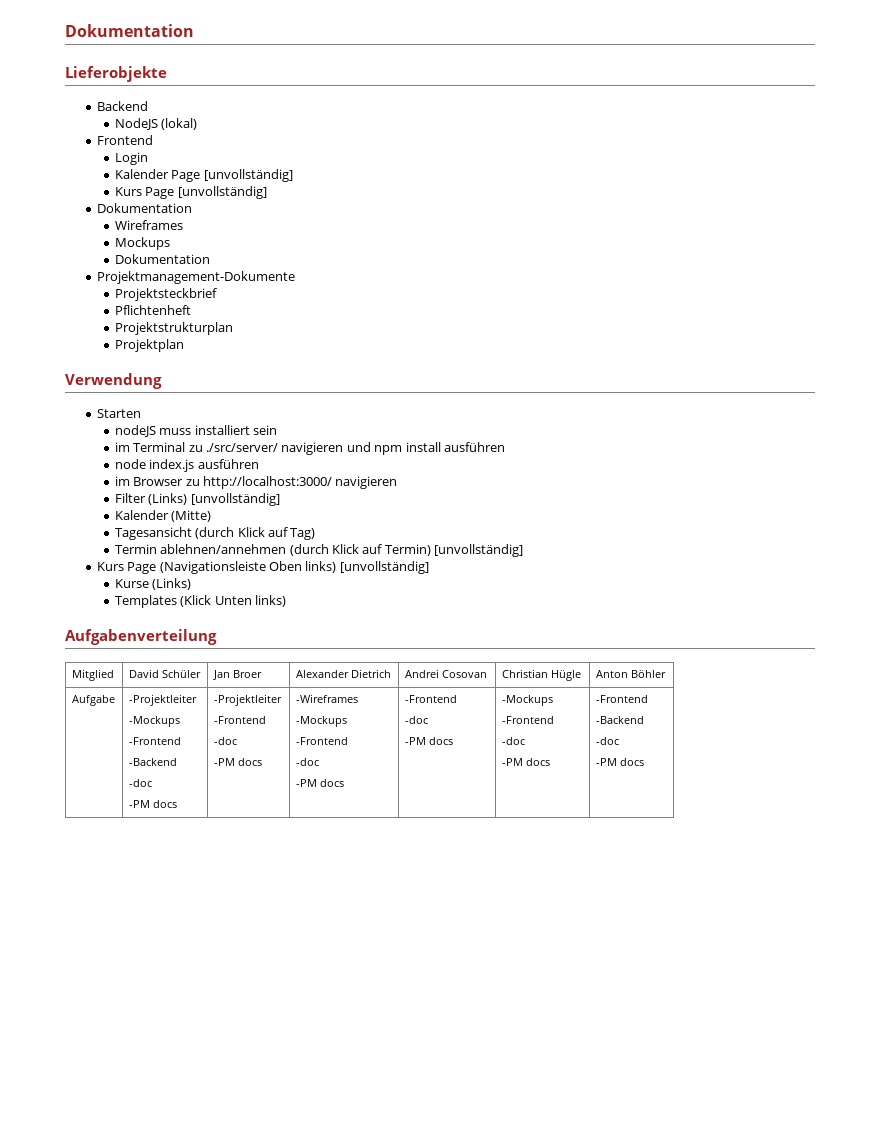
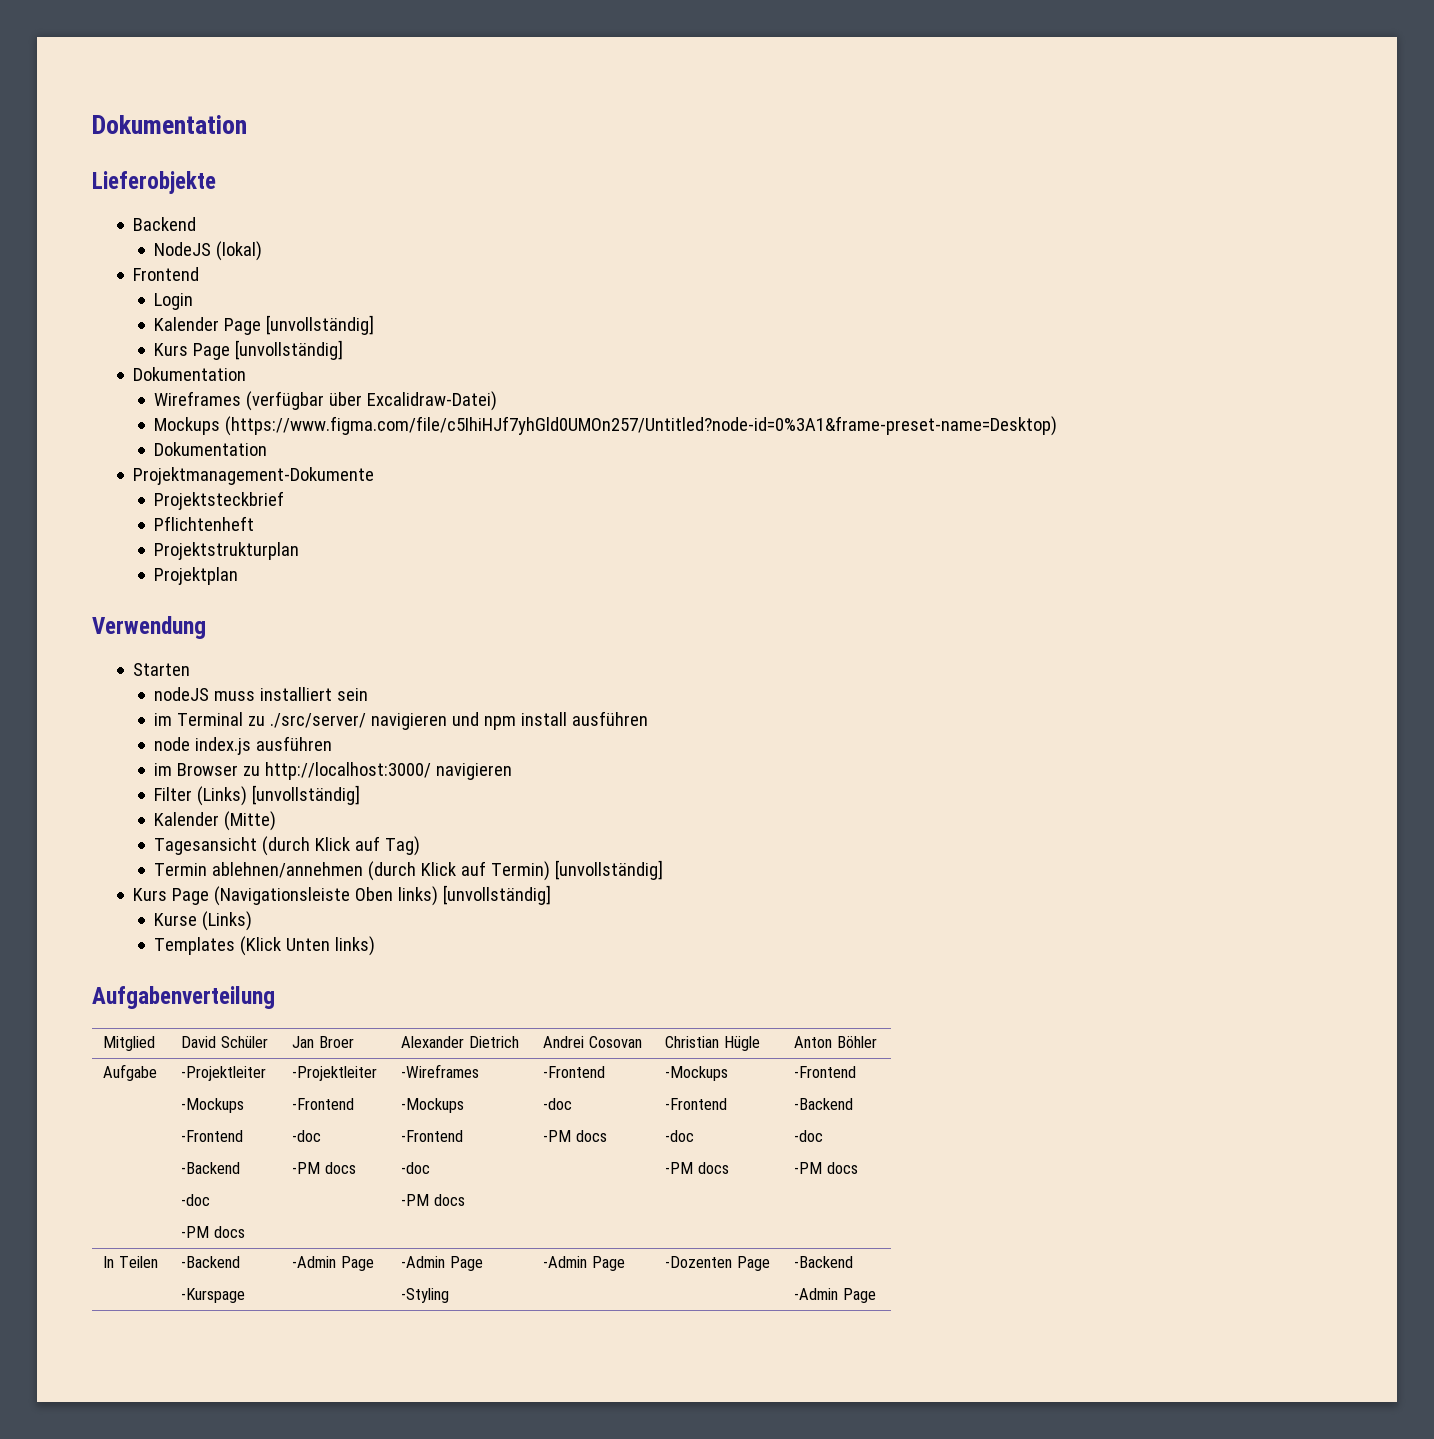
(183, 225) none -> [246,391,498,411] (verfügbar über Excalidraw-Datei)
(170, 243) none -> [225,416,1058,436] (https://www.figma.com/file/c5IhiHJf7yhGld0UMOn257/Untitled?node-id=0%3A1&frame-preset-name=Desktop)
(644, 762) none -> [103,1256,158,1268] [181,1256,241,1268] [181,1288,246,1303] [292,1256,374,1271] [401,1256,483,1271] [401,1288,450,1303] [543,1256,625,1271] [665,1256,770,1271] [794,1256,854,1268] [794,1288,876,1303] // In Teilen | -Backend // -Kurspage | -Admin Page | -Admin Page // -Styling | -Admin Page | -Dozenten Page | -Backend // -Admin Page

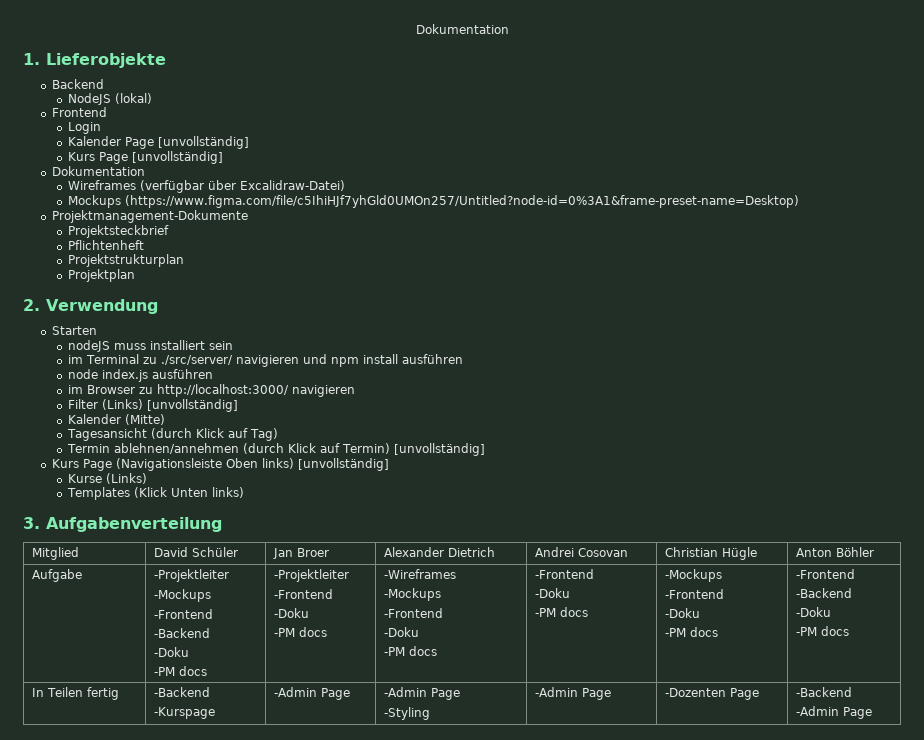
[92,115,247,134] Dokumentation // -> [415,24,509,34] [23,53,40,65] Dokumentation // 1.
[154,442,268,456] // Dokumentation -> (799, 201) none
(239, 576) none -> [23,299,40,311] 2.
(376, 946) none -> [23,517,40,529] 3.
[181,1194,211,1206] -doc -> [153,647,189,657] -Doku
[292,1130,322,1142] -doc -> [273,608,309,618] -Doku
[401,1162,431,1174] [401,1194,465,1206] [543,1066,606,1078] [543,1098,573,1110] -doc // -PM docs | -Frontend // -doc -> [383,627,419,637] [383,646,437,656] [534,569,594,579] [534,588,570,598] -Doku // -PM docs | -Frontend // -Doku
[665,1130,695,1142] -doc -> [664,608,700,618] -Doku
[794,1130,824,1142] -doc -> [795,607,831,617] -Doku
(158, 1262) none -> [86,687,119,700] fertig

